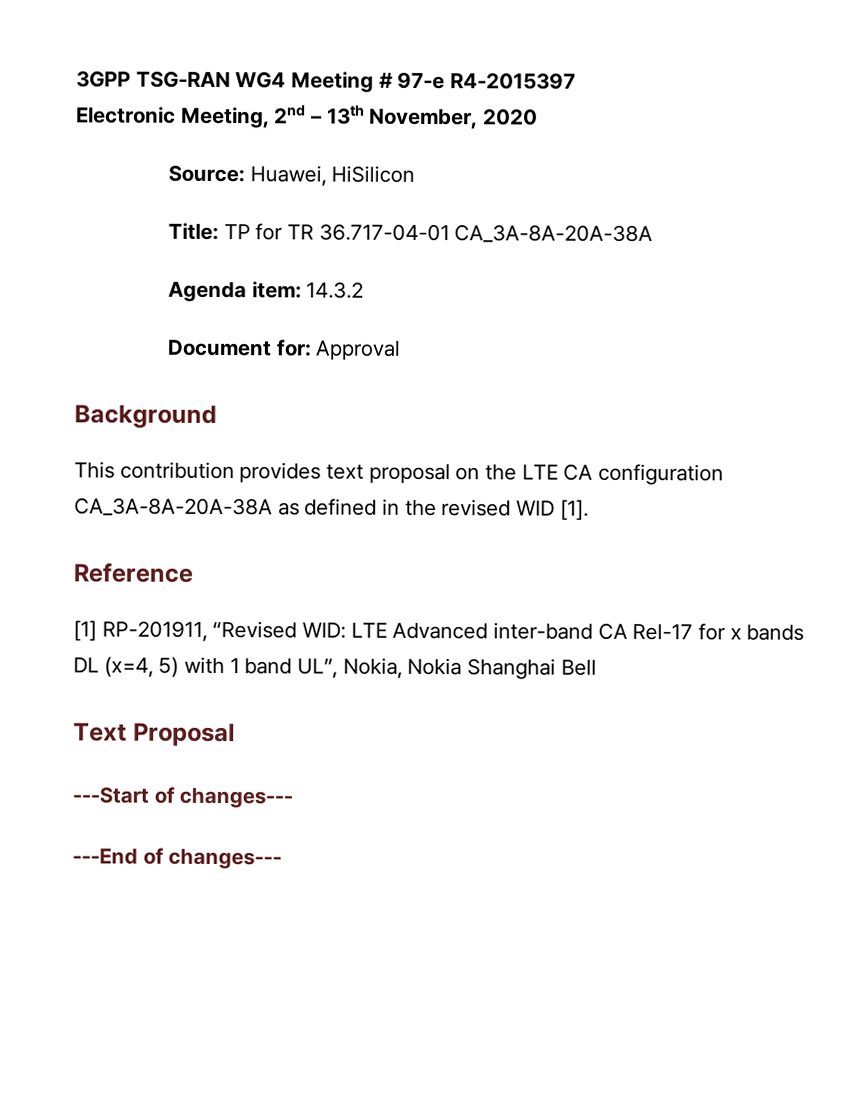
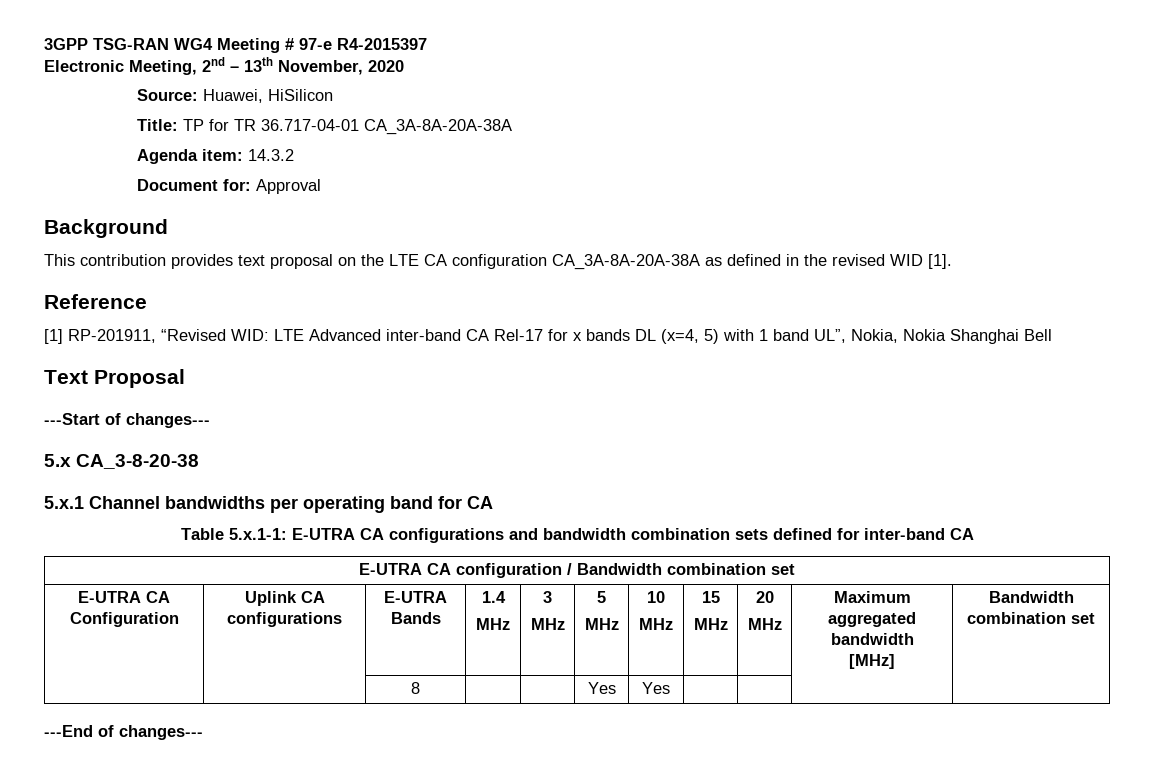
(294, 798) none -> [44,454,200,469] [44,496,493,513] [180,528,974,543] [359,563,795,578] [78,591,170,603] [69,612,179,627] [244,591,325,606] [227,612,342,627] [384,591,447,603] [390,612,441,624] [481,591,506,603] [476,618,510,630] [543,591,552,603] [530,618,565,630] [597,591,606,603] [584,618,619,630] [647,591,665,603] [639,618,673,630] [701,591,720,603] [693,618,728,630] [755,591,774,603] [747,618,782,630] [833,591,911,603] [828,612,916,627] [830,633,914,645] [849,654,895,669] [988,591,1074,603] [967,612,1095,624] [411,682,420,694] [587,682,616,694] [642,682,670,694] // 5.x CA_3-8-20-38 // 5.x.1 Channel bandwidths per operating band for CA // Table 5.x.1-1: E-UTRA CA configurations and bandwidth combination sets defined for inter-band CA // E-UTRA CA configuration / Bandwidth combination set // E-UTRA CA Configuration | Uplink CA configurations | E-UTRA Bands | 1.4 // MHz | 3 // MHz | 5 // MHz | 10 // MHz | 15 // MHz | 20 // MHz | Maximum aggregated bandwidth // [MHz] | Bandwidth combination set // | | 8 | | | Yes | Yes | | | |

